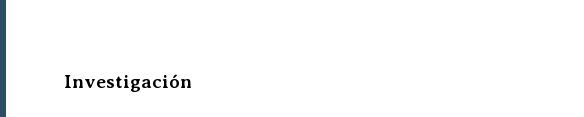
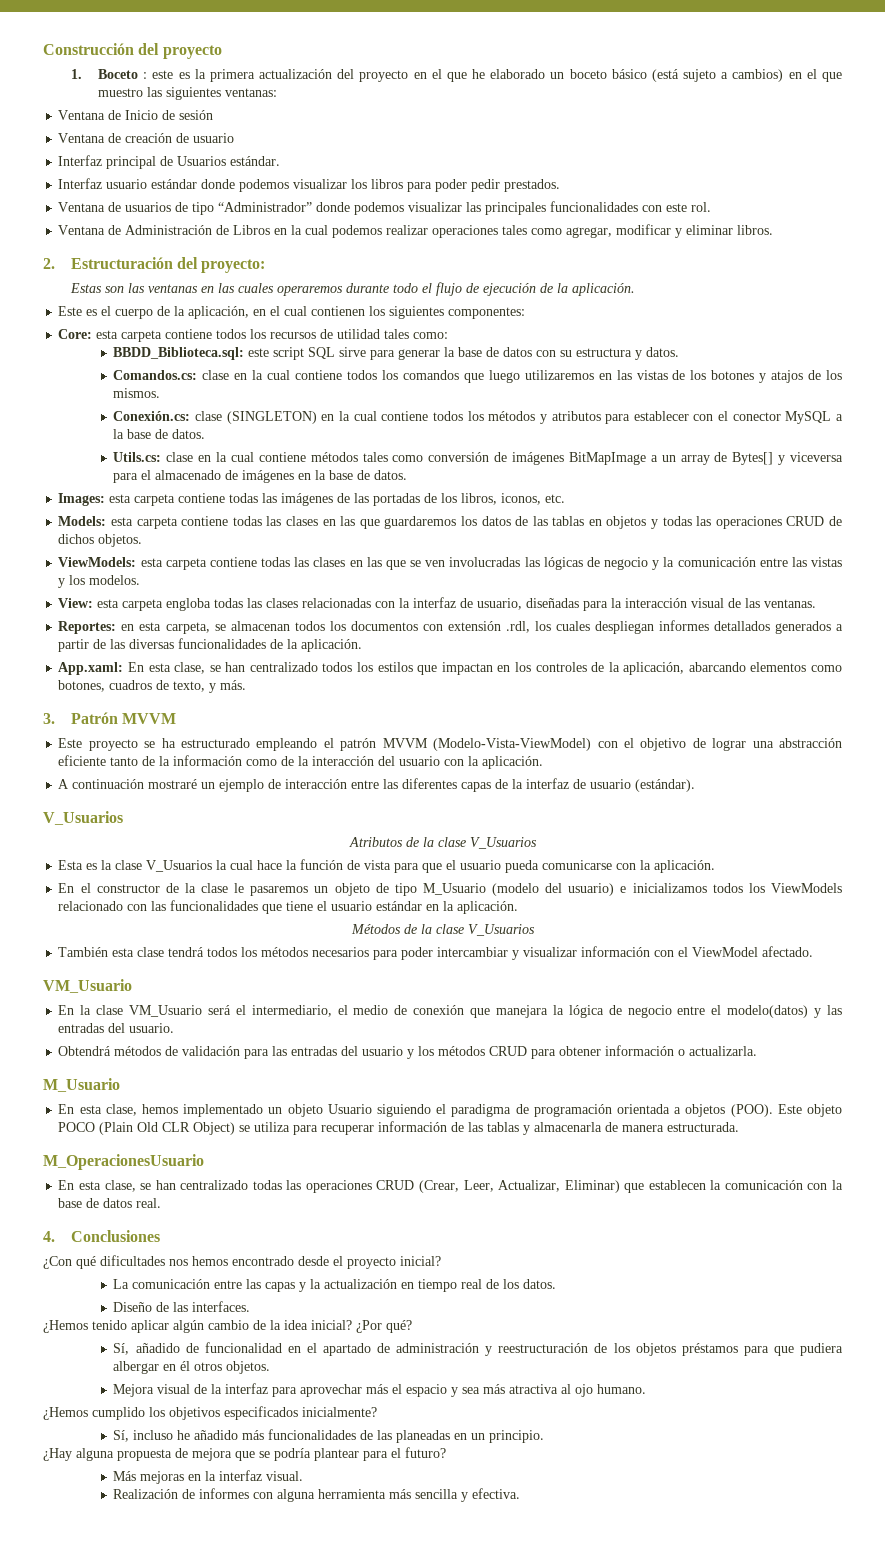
[64,74,192,92] Investigación -> [43,43,222,59] [70,69,843,82] [98,87,278,100] [58,110,214,120] [58,133,235,143] [58,155,281,169] [58,178,561,192] [58,201,712,215] [58,224,774,238] [43,257,266,273] [69,282,635,296] [58,306,526,319] [58,329,449,342] [113,347,680,360] [113,370,842,383] [113,388,161,398] [113,411,844,424] [113,429,206,439] [113,452,844,465] [113,470,408,483] [58,493,566,506] [58,516,842,529] [58,534,143,547] [58,557,842,570] [58,575,141,588] [58,597,817,611] [58,620,843,634] [58,638,363,652] [58,662,843,675] [58,680,247,693] [43,712,176,724] [58,738,843,751] [58,755,544,769] [58,778,696,792] [43,811,123,825] [348,837,537,849] [58,859,716,873] [58,883,842,896] [58,900,519,914] [350,924,535,936] [58,946,814,960] [43,979,132,993] [58,1005,842,1018] [58,1023,175,1033] [58,1045,758,1059] [43,1078,120,1092] [58,1104,843,1117] [58,1121,740,1135] [43,1154,204,1170] [58,1180,843,1193] [58,1198,162,1208] [43,1230,160,1242] [43,1255,441,1269] [113,1279,557,1292] [113,1301,251,1312] [43,1320,412,1333] [113,1342,844,1356] [113,1361,271,1374] [113,1383,647,1397] [43,1406,377,1420] [113,1429,545,1443] [43,1447,446,1461] [113,1470,304,1484] [113,1488,521,1502] Construcción del proyecto // 1. Boceto : este es la primera actualización del proyecto en el que he elaborado un boceto básico (está sujeto a cambios) en el que muestro las siguientes ventanas: // Ventana de Inicio de sesión // Ventana de creación de usuario // Interfaz principal de Usuarios estándar. // Interfaz usuario estándar donde podemos visualizar los libros para poder pedir prestados. // Ventana de usuarios de tipo “Administrador” donde podemos visualizar las principales funcionalidades con este rol. // Ventana de Administración de Libros en la cual podemos realizar operaciones tales como agregar, modificar y eliminar libros. // 2. Estructuración del proyecto: // Estas son las ventanas en las cuales operaremos durante todo el flujo de ejecución de la aplicación. // Este es el cuerpo de la aplicación, en el cual contienen los siguientes componentes: // Core: esta carpeta contiene todos los recursos de utilidad tales como: // BBDD_Biblioteca.sql: este script SQL sirve para generar la base de datos con su estructura y datos. // Comandos.cs: clase en la cual contiene todos los comandos que luego utilizaremos en las vistas de los botones y atajos de los mismos. // Conexión.cs: clase (SINGLETON) en la cual contiene todos los métodos y atributos para establecer con el conector MySQL a la base de datos. // Utils.cs: clase en la cual contiene métodos tales como conversión de imágenes BitMapImage a un array de Bytes[] y viceversa para el almacenado de imágenes en la base de datos. // Images: esta carpeta contiene todas las imágenes de las portadas de los libros, iconos, etc. // Models: esta carpeta contiene todas las clases en las que guardaremos los datos de las tablas en objetos y todas las operaciones CRUD de dichos objetos. // ViewModels: esta carpeta contiene todas las clases en las que se ven involucradas las lógicas de negocio y la comunicación entre las vistas y los modelos. // View: esta carpeta engloba todas las clases relacionadas con la interfaz de usuario, diseñadas para la interacción visual de las ventanas. // Reportes: en esta carpeta, se almacenan todos los documentos con extensión .rdl, los cuales despliegan informes detallados generados a partir de las diversas funcionalidades de la aplicación. // App.xaml: En esta clase, se han centralizado todos los estilos que impactan en los controles de la aplicación, abarcando elementos como botones, cuadros de texto, y más. // 3. Patrón MVVM // Este proyecto se ha estructurado empleando el patrón MVVM (Modelo-Vista-ViewModel) con el objetivo de lograr una abstracción eficiente tanto de la información como de la interacción del usuario con la aplicación. // A continuación mostraré un ejemplo de interacción entre las diferentes capas de la interfaz de usuario (estándar). // V_Usuarios // Atributos de la clase V_Usuarios // Esta es la clase V_Usuarios la cual hace la función de vista para que el usuario pueda comunicarse con la aplicación. // En el constructor de la clase le pasaremos un objeto de tipo M_Usuario (modelo del usuario) e inicializamos todos los ViewModels relacionado con las funcionalidades que tiene el usuario estándar en la aplicación. // Métodos de la clase V_Usuarios // También esta clase tendrá todos los métodos necesarios para poder intercambiar y visualizar información con el ViewModel afectado. // VM_Usuario // En la clase VM_Usuario será el intermediario, el medio de conexión que manejara la lógica de negocio entre el modelo(datos) y las entradas del usuario. // Obtendrá métodos de validación para las entradas del usuario y los métodos CRUD para obtener información o actualizarla. // M_Usuario // En esta clase, hemos implementado un objeto Usuario siguiendo el paradigma de programación orientada a objetos (POO). Este objeto POCO (Plain Old CLR Object) se utiliza para recuperar información de las tablas y almacenarla de manera estructurada. // M_OperacionesUsuario // En esta clase, se han centralizado todas las operaciones CRUD (Crear, Leer, Actualizar, Eliminar) que establecen la comunicación con la base de datos real. // 4. Conclusiones // ¿Con qué dificultades nos hemos encontrado desde el proyecto inicial? // La comunicación entre las capas y la actualización en tiempo real de los datos. // Diseño de las interfaces. // ¿Hemos tenido aplicar algún cambio de la idea inicial? ¿Por qué? // Sí, añadido de funcionalidad en el apartado de administración y reestructuración de los objetos préstamos para que pudiera albergar en él otros objetos. // Mejora visual de la interfaz para aprovechar más el espacio y sea más atractiva al ojo humano. // ¿Hemos cumplido los objetivos especificados inicialmente? // Sí, incluso he añadido más funcionalidades de las planeadas en un principio. // ¿Hay alguna propuesta de mejora que se podría plantear para el futuro? // Más mejoras en la interfaz visual. // Realización de informes con alguna herramienta más sencilla y efectiva.

